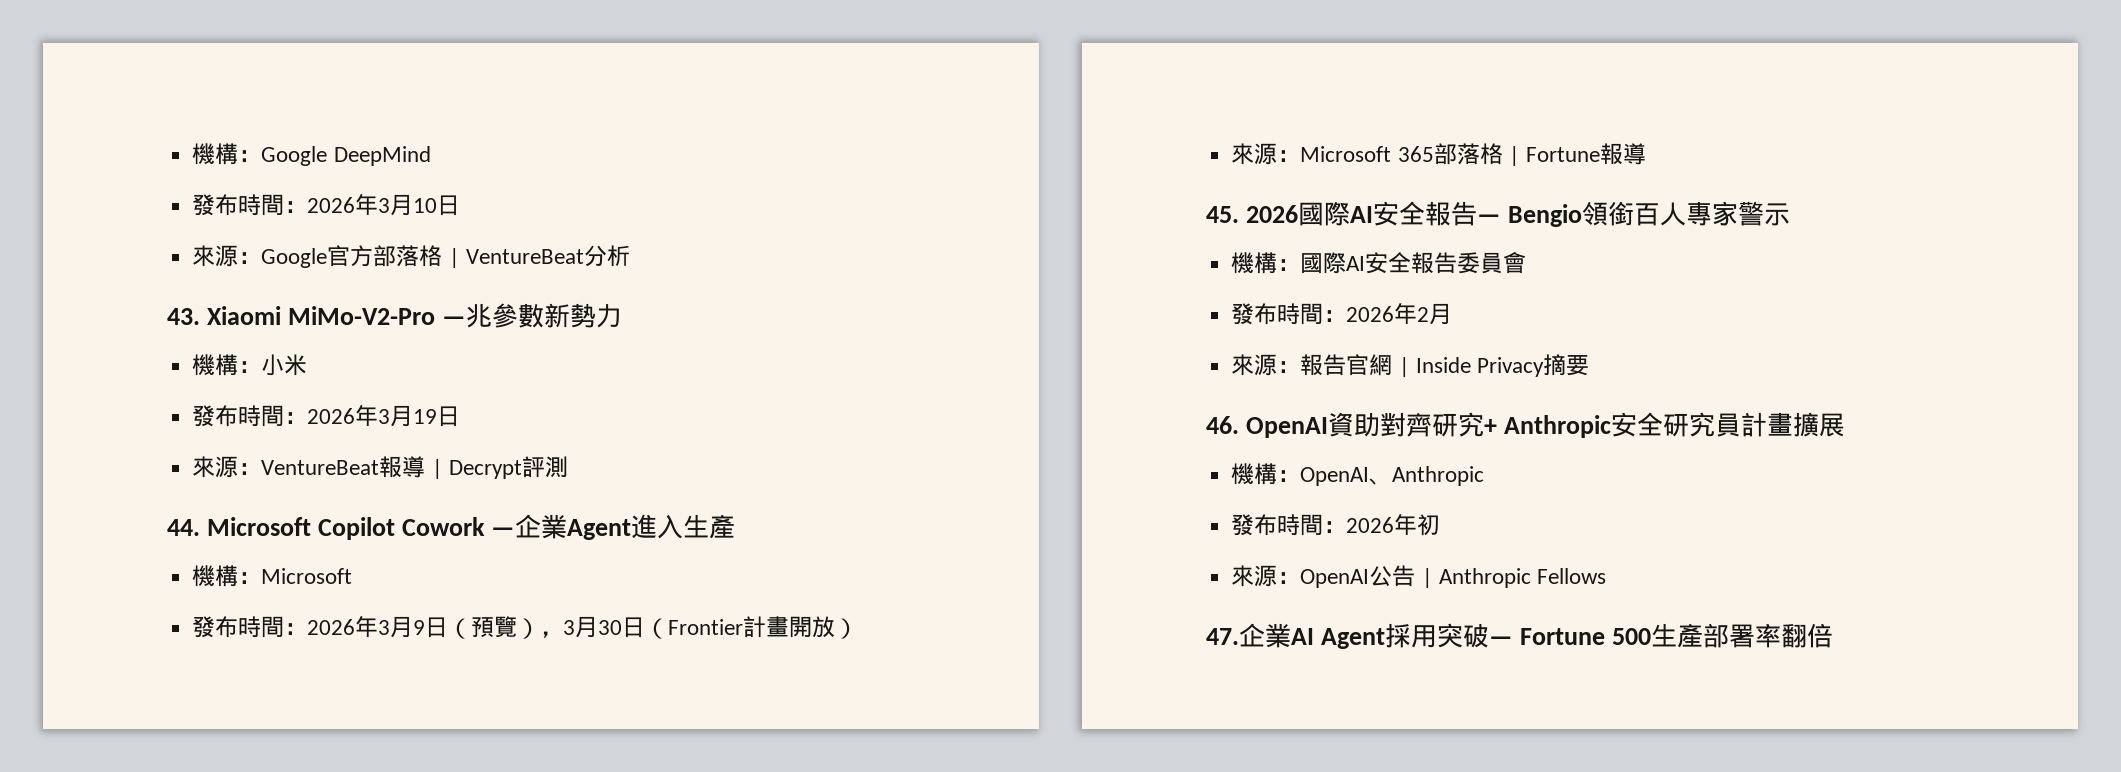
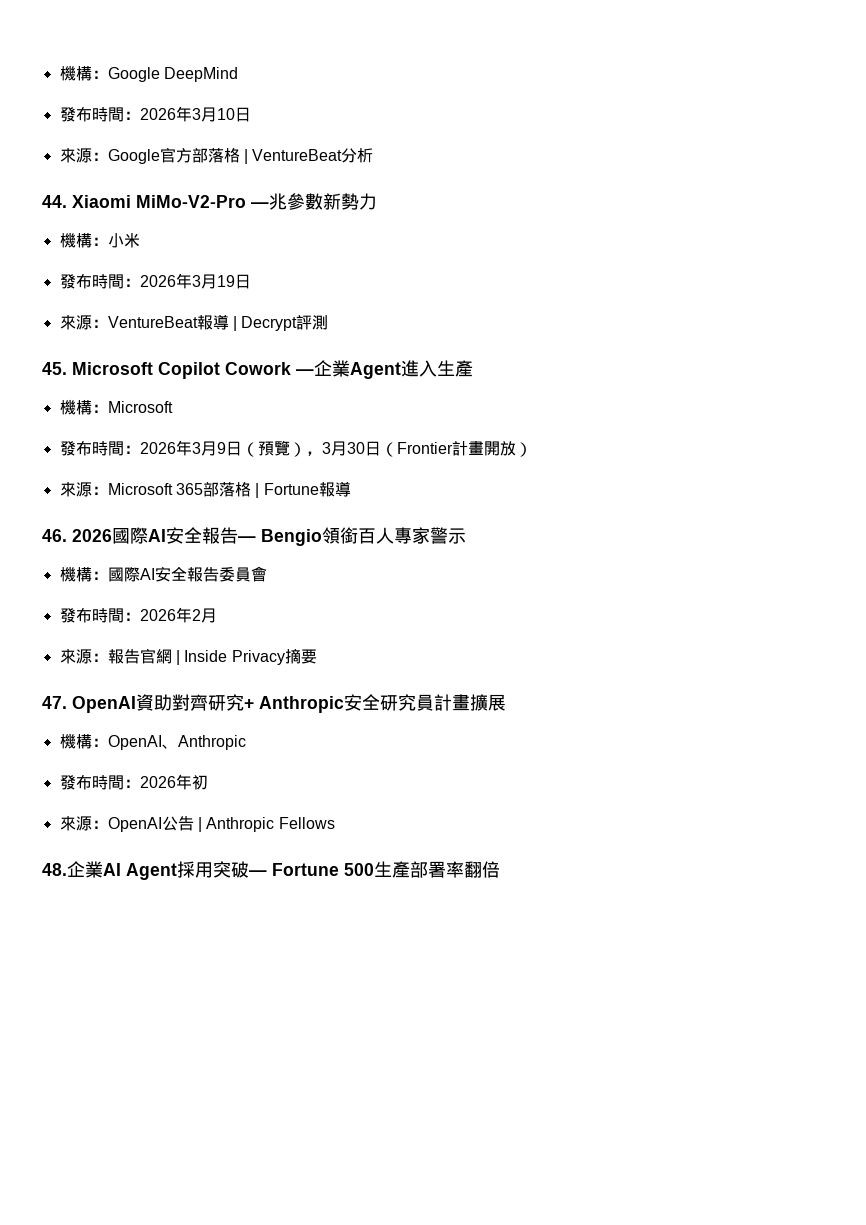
[167,308,200,325] 43. -> [42,195,67,208] 44.
[167,519,200,536] 44. -> [42,362,67,375] 45.
[1206,206,1239,223] 45. -> [42,529,67,542] 46.
[1206,416,1239,434] 46. -> [42,696,67,709] 47.
[1206,628,1239,645] 47. -> [42,863,67,876] 48.

